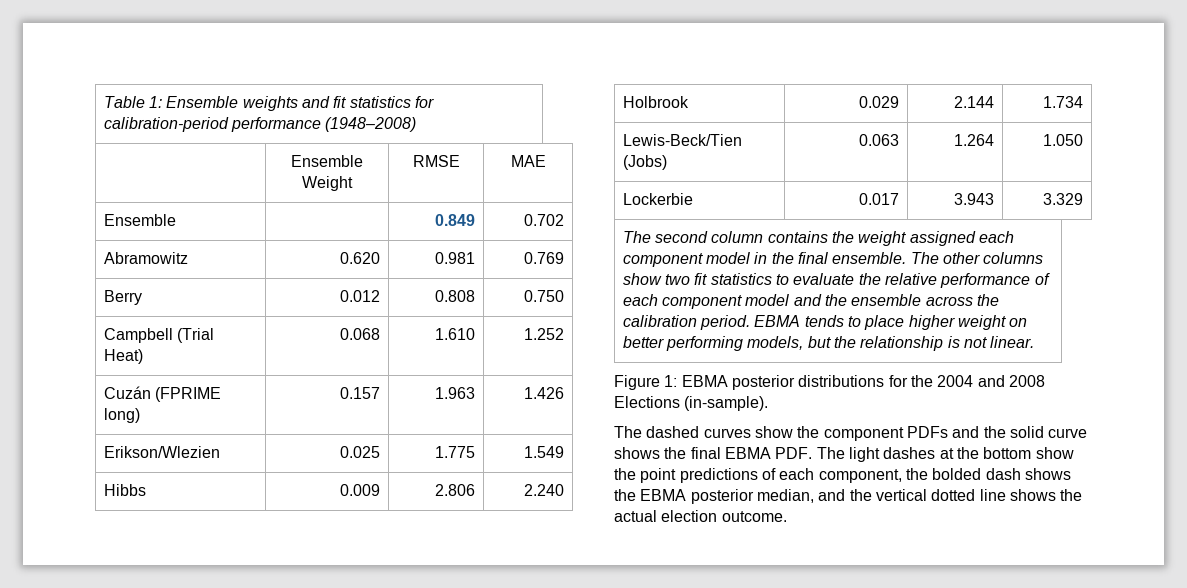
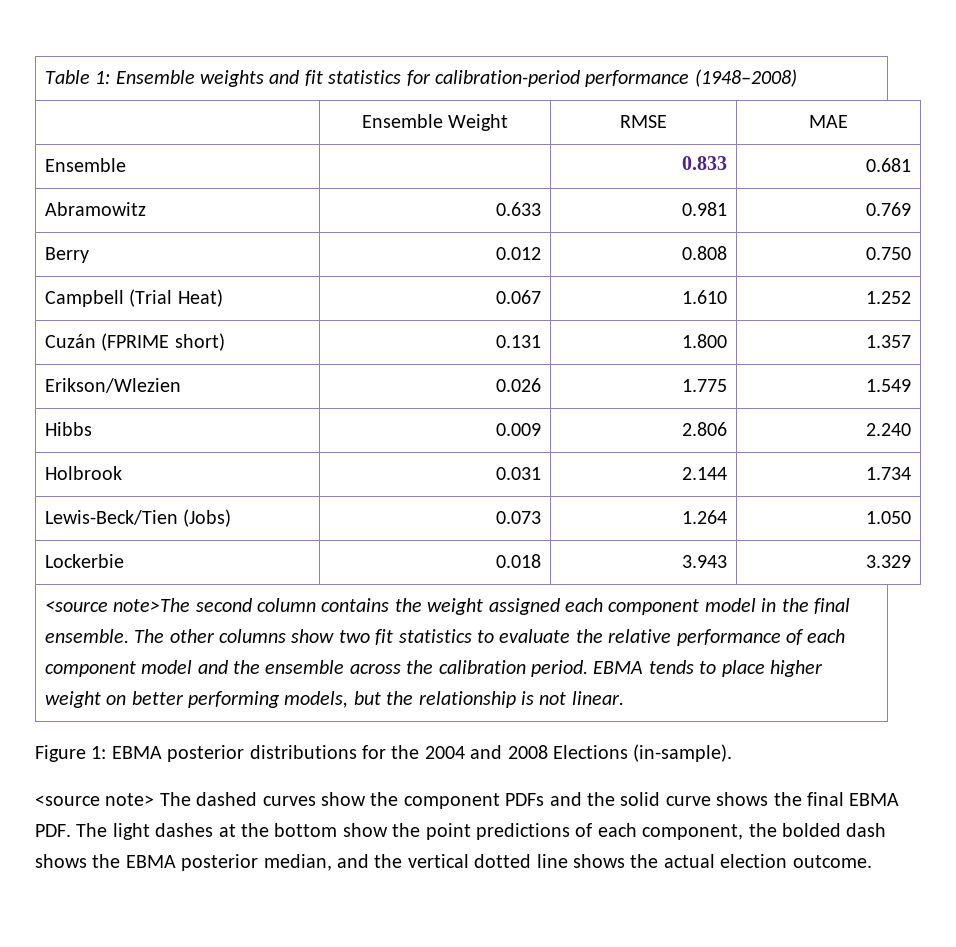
[435,214,476,226] [524,214,565,226] 0.849 | 0.702 -> [682,156,728,170] [866,158,912,172] 0.833 | 0.681
[340,252,381,264] 0.620 -> [496,202,542,216] 0.633
[340,328,381,340] 0.068 -> [496,290,542,304] 0.067
[103,408,140,423] [340,387,381,399] [435,387,476,399] [524,387,565,399] long) | 0.157 | 1.963 | 1.426 -> [174,333,225,351] [496,335,542,348] [682,334,728,348] [866,335,912,348] short) | 0.131 | 1.800 | 1.357
[340,446,381,458] 0.025 -> [496,378,542,392] 0.026
[859,96,900,108] 0.029 -> [496,467,542,480] 0.031
[859,134,900,146] 0.063 -> [496,511,542,524] 0.073
[859,193,900,205] 0.017 -> [496,554,542,568] 0.018
[622,231,651,243] The -> [44,598,191,612] <source note>The
(769, 403) none -> [35,793,155,806] <source note>

